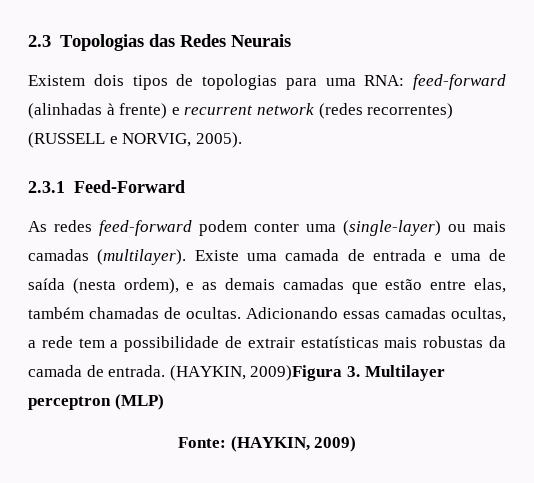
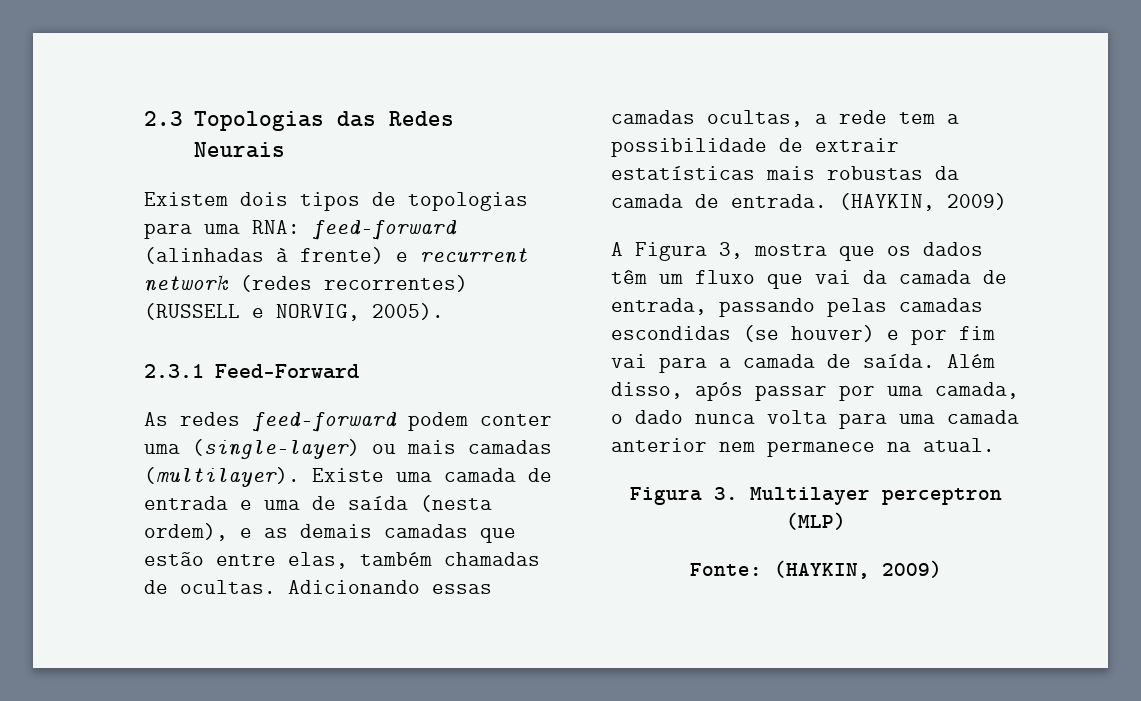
[250,365,343,381] 2009)Figura -> [947,193,1007,210] [611,242,983,261] [611,269,1007,289] [611,298,983,317] [611,325,995,345] [611,354,995,373] [611,382,1019,401] [611,410,1019,429] [611,438,995,457] [630,487,702,505] 2009) // A Figura 3, mostra que os dados têm um fluxo que vai da camada de entrada, passando pelas camadas escondidas (se houver) e por fim vai para a camada de saída. Além disso, após passar por uma camada, o dado nunca volta para uma camada anterior nem permanece na atual. // Figura

